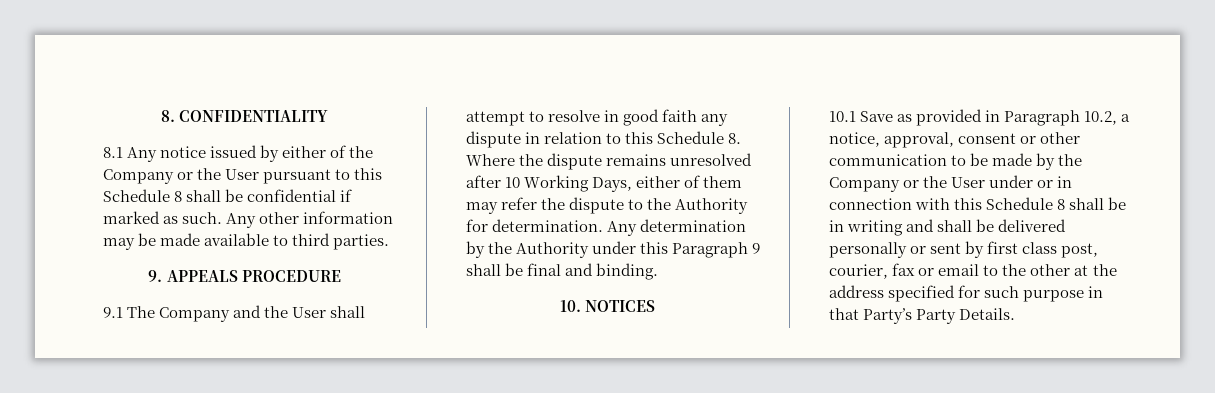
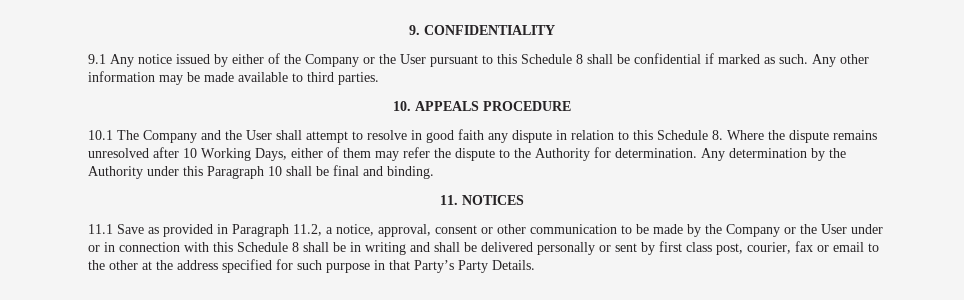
[160,110,175,122] 8. -> [409,25,420,35] 9.
[103,147,124,158] 8.1 -> [87,54,106,64] 9.1
[148,270,163,282] 9. -> [393,101,411,111] 10.
[103,307,124,318] 9.1 -> [87,130,113,140] 10.1
[752,243,761,254] 9 -> [267,166,282,176] 10
[559,300,581,312] 10. -> [440,195,458,205] 11.
[829,111,857,122] 10.1 -> [87,224,113,234] 11.1
[1084,111,1118,125] 10.2, -> [292,224,322,236] 11.2,

